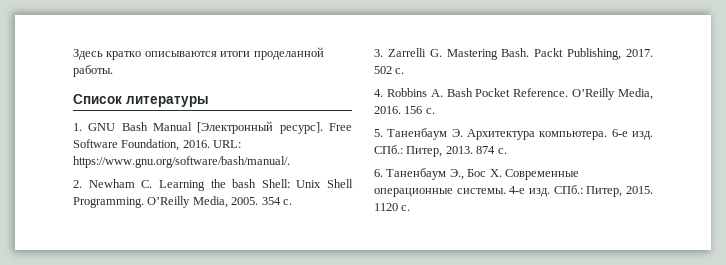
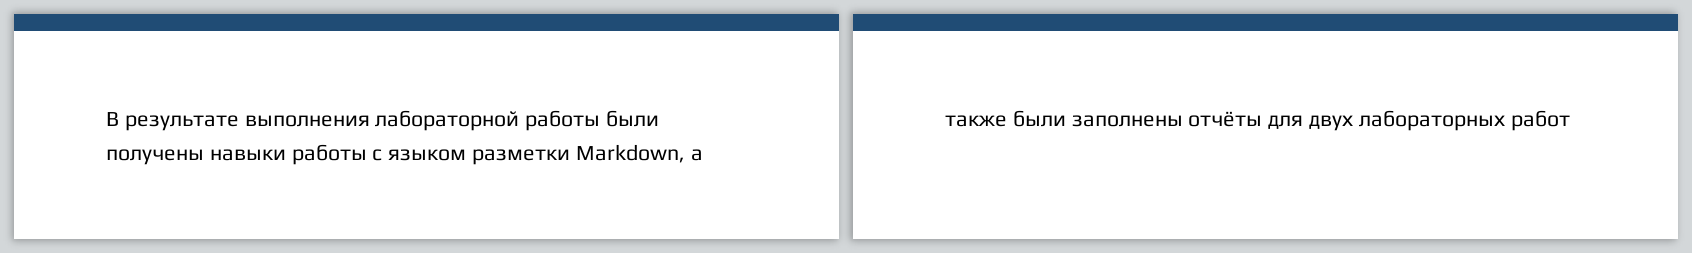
[73,47,324,60] [73,65,113,77] [73,94,209,107] [73,121,352,134] [73,139,242,151] [73,156,290,168] [73,179,353,191] [73,196,292,208] [374,48,653,60] [374,66,405,74] [374,88,653,100] [374,106,435,114] [374,128,653,140] [374,145,507,157] [374,168,579,180] [374,185,653,197] [374,203,411,211] Здесь кратко описываются итоги проделанной работы. // Список литературы // 1. GNU Bash Manual [Электронный ресурс]. Free Software Foundation, 2016. URL: https://www.gnu.org/software/bash/manual/. // 2. Newham C. Learning the bash Shell: Unix Shell Programming. O’Reilly Media, 2005. 354 с. // 3. Zarrelli G. Mastering Bash. Packt Publishing, 2017. 502 с. // 4. Robbins A. Bash Pocket Reference. O’Reilly Media, 2016. 156 с. // 5. Таненбаум Э. Архитектура компьютера. 6-е изд. СПб.: Питер, 2013. 874 с. // 6. Таненбаум Э., Бос Х. Современные операционные системы. 4-е изд. СПб.: Питер, 2015. 1120 с. -> [106,110,660,131] [106,144,703,165] [945,110,1570,131] В результате выполнения лабораторной работы были получены навыки работы с языком разметки Markdown, а также были заполнены отчёты для двух лабораторных работ

